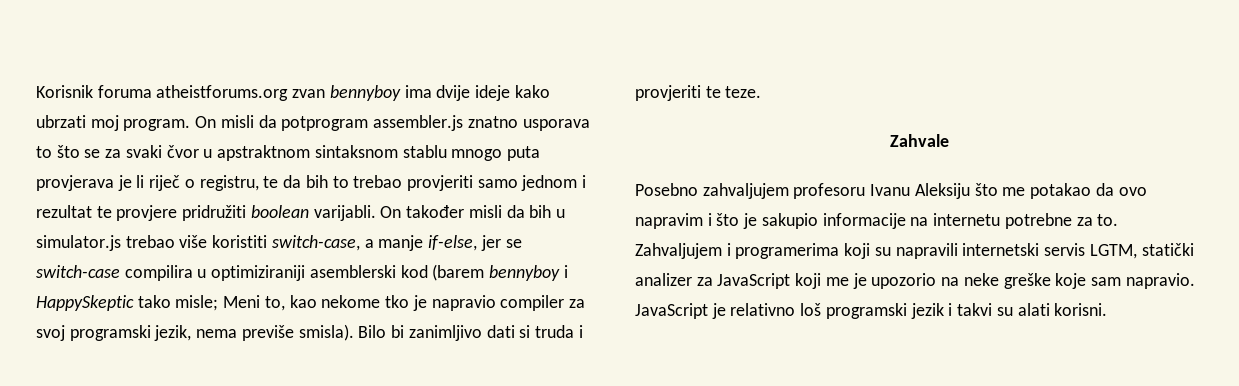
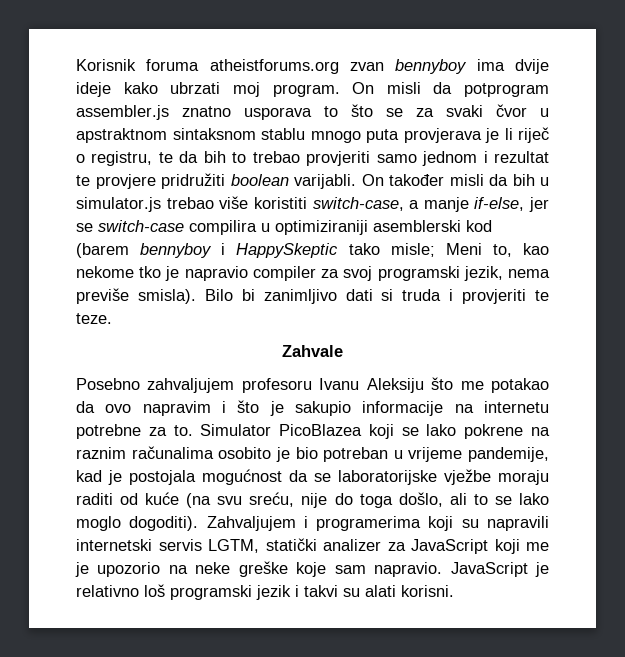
(1119, 220) none -> [200,424,550,439] [76,446,549,462] [76,469,549,485] [76,492,549,508] [76,516,199,531] Simulator PicoBlazea koji se lako pokrene na raznim računalima osobito je bio potreban u vrijeme pandemije, kad je postojala mogućnost da se laboratorijske vježbe moraju raditi od kuće (na svu sreću, nije do toga došlo, ali to se lako moglo dogoditi).

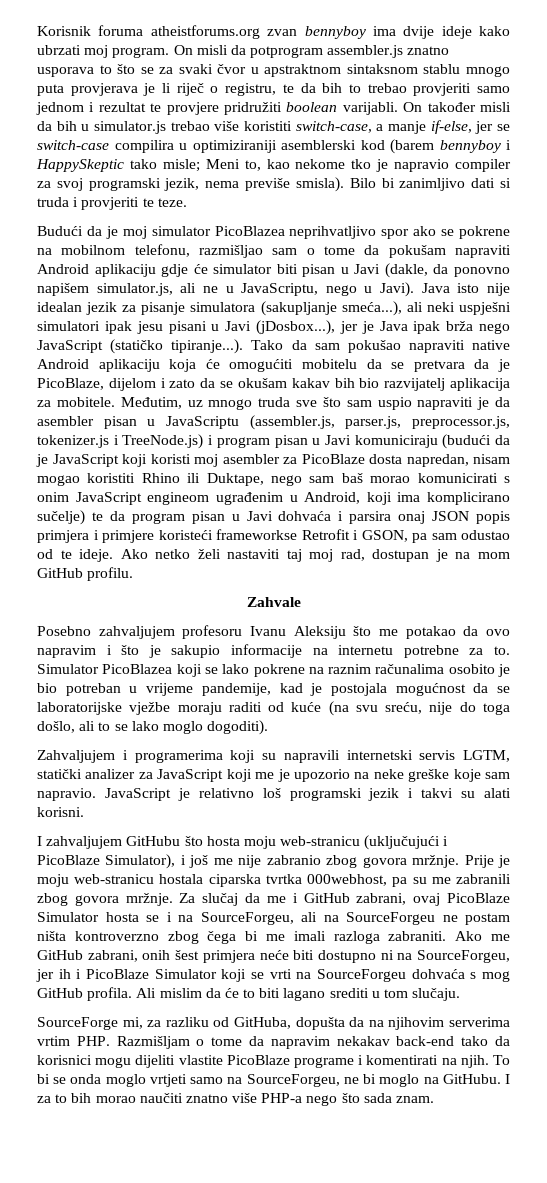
(112, 318) none -> [37,226,510,239] [37,244,511,258] [37,263,511,278] [37,282,510,297] [37,301,511,316] [37,320,510,335] [37,339,510,354] [37,359,511,372] [37,378,510,391] [37,397,510,410] [37,415,510,430] [37,434,510,449] [36,454,510,467] [37,473,510,486] [37,492,510,505] [37,510,511,525] [37,529,510,543] [37,549,511,562] [37,567,134,581] // Budući da je moj simulator PicoBlazea neprihvatljivo spor ako se pokrene na mobilnom telefonu, razmišljao sam o tome da pokušam napraviti Android aplikaciju gdje će simulator biti pisan u Javi (dakle, da ponovno napišem simulator.js, ali ne u JavaScriptu, nego u Javi). Java isto nije idealan jezik za pisanje simulatora (sakupljanje smeća...), ali neki uspješni simulatori ipak jesu pisani u Javi (jDosbox...), jer je Java ipak brža nego JavaScript (statičko tipiranje...). Tako da sam pokušao napraviti native Android aplikaciju koja će omogućiti mobitelu da se pretvara da je PicoBlaze, dijelom i zato da se okušam kakav bih bio razvijatelj aplikacija za mobitele. Međutim, uz mnogo truda sve što sam uspio napraviti je da asembler pisan u JavaScriptu (assembler.js, parser.js, preprocessor.js, tokenizer.js i TreeNode.js) i program pisan u Javi komuniciraju (budući da je JavaScript koji koristi moj asembler za PicoBlaze dosta napredan, nisam mogao koristiti Rhino ili Duktape, nego sam baš morao komunicirati s onim JavaScript engineom ugrađenim u Android, koji ima komplicirano sučelje) te da program pisan u Javi dohvaća i parsira onaj JSON popis primjera i primjere koristeći frameworkse Retrofit i GSON, pa sam odustao od te ideje. Ako netko želi nastaviti taj moj rad, dostupan je na mom GitHub profilu.
(199, 523) none -> (269, 727) //
(454, 591) none -> [37,835,449,850] [37,854,510,869] [37,874,512,887] [37,893,510,906] [37,912,510,925] [37,931,511,944] [37,950,510,963] [36,969,511,982] [37,987,461,1001] [37,1017,511,1030] [37,1036,511,1049] [37,1055,510,1068] [37,1074,510,1087] [37,1093,435,1106] // I zahvaljujem GitHubu što hosta moju web-stranicu (uključujući i PicoBlaze Simulator), i još me nije zabranio zbog govora mržnje. Prije je moju web-stranicu hostala ciparska tvrtka 000webhost, pa su me zabranili zbog govora mržnje. Za slučaj da me i GitHub zabrani, ovaj PicoBlaze Simulator hosta se i na SourceForgeu, ali na SourceForgeu ne postam ništa kontroverzno zbog čega bi me imali razloga zabraniti. Ako me GitHub zabrani, onih šest primjera neće biti dostupno ni na SourceForgeu, jer ih i PicoBlaze Simulator koji se vrti na SourceForgeu dohvaća s mog GitHub profila. Ali mislim da će to biti lagano srediti u tom slučaju. // SourceForge mi, za razliku od GitHuba, dopušta da na njihovim serverima vrtim PHP. Razmišljam o tome da napravim nekakav back-end tako da korisnici mogu dijeliti vlastite PicoBlaze programe i komentirati na njih. To bi se onda moglo vrtjeti samo na SourceForgeu, ne bi moglo na GitHubu. I za to bih morao naučiti znatno više PHP-a nego što sada znam.

